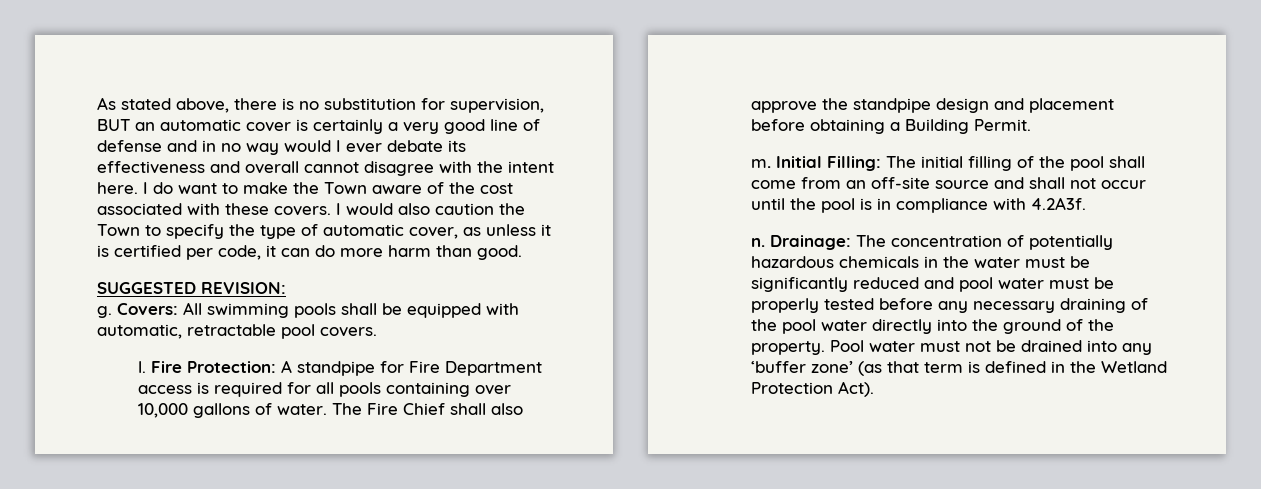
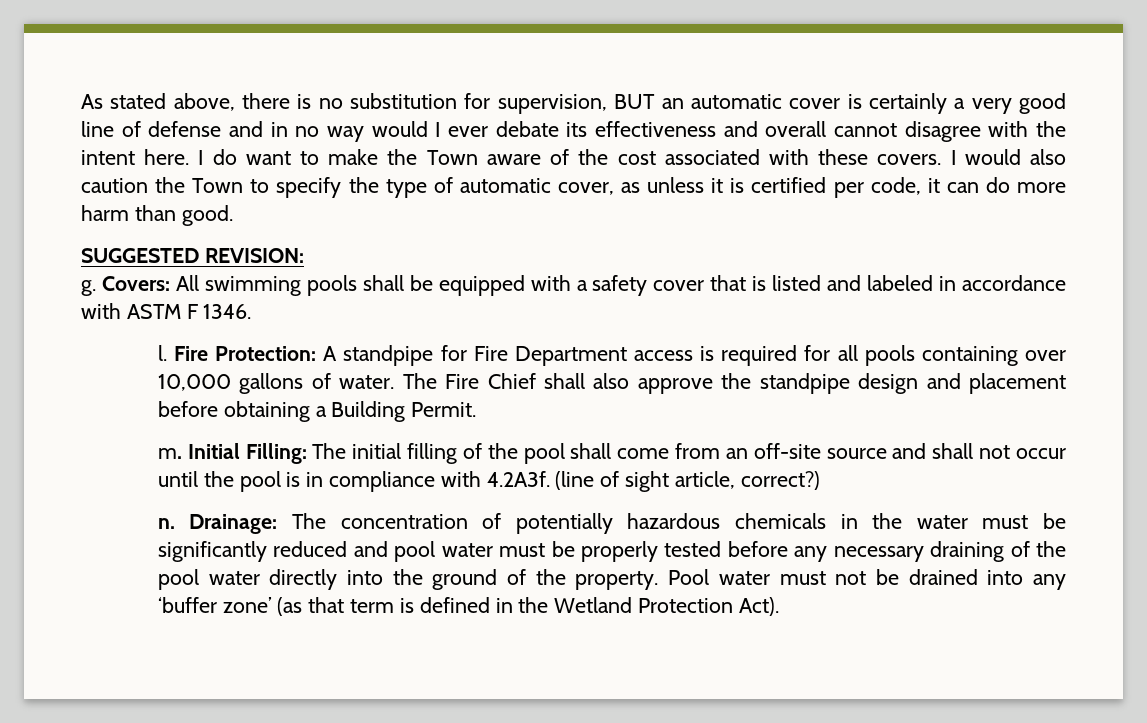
[97,324,377,339] automatic, retractable pool covers. -> [576,275,1067,296] [81,303,252,319] a safety cover that is listed and labeled in accordance with ASTM F 1346.
(1087, 203) none -> [555,471,820,492] (line of sight article, correct?)

